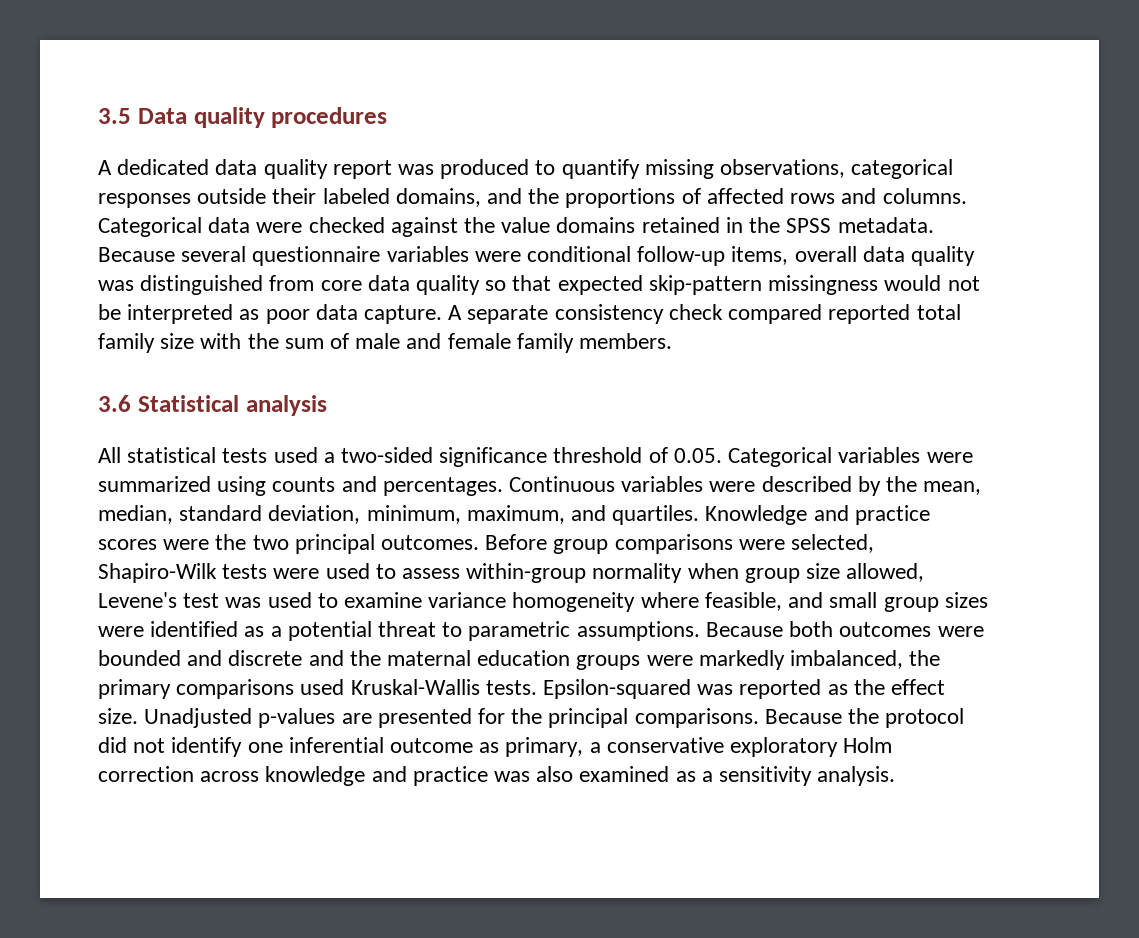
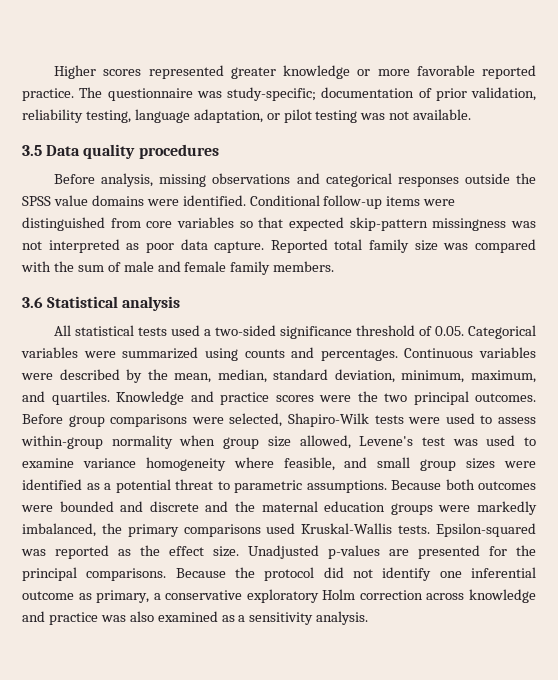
[98,107,388,128] [98,159,954,179] [98,188,967,208] [98,217,934,237] [98,246,976,266] [98,280,134,291] 3.5 Data quality procedures // A dedicated data quality report was produced to quantify missing observations, categorical responses outside their labeled domains, and the proportions of affected rows and columns. Categorical data were checked against the value domains retained in the SPSS metadata. Because several questionnaire variables were conditional follow-up items, overall data quality was -> [54,65,536,79] [22,87,536,101] [22,109,472,123] [22,144,219,159] [54,173,536,187] [22,195,456,209] Higher scores represented greater knowledge or more favorable reported practice. The questionnaire was study-specific; documentation of prior validation, reliability testing, language adaptation, or pilot testing was not available. // 3.5 Data quality procedures // Before analysis, missing observations and categorical responses outside the SPSS value domains were identified. Conditional follow-up items were
[367,275,481,295] data quality -> [177,217,234,228] variables
[884,275,980,291] [98,304,121,320] would not be -> [511,221,536,228] [22,241,42,250] was not
[448,304,911,324] A separate consistency check compared reported -> [270,239,328,253] Reported
(195, 341) none -> [443,239,536,253] was compared

